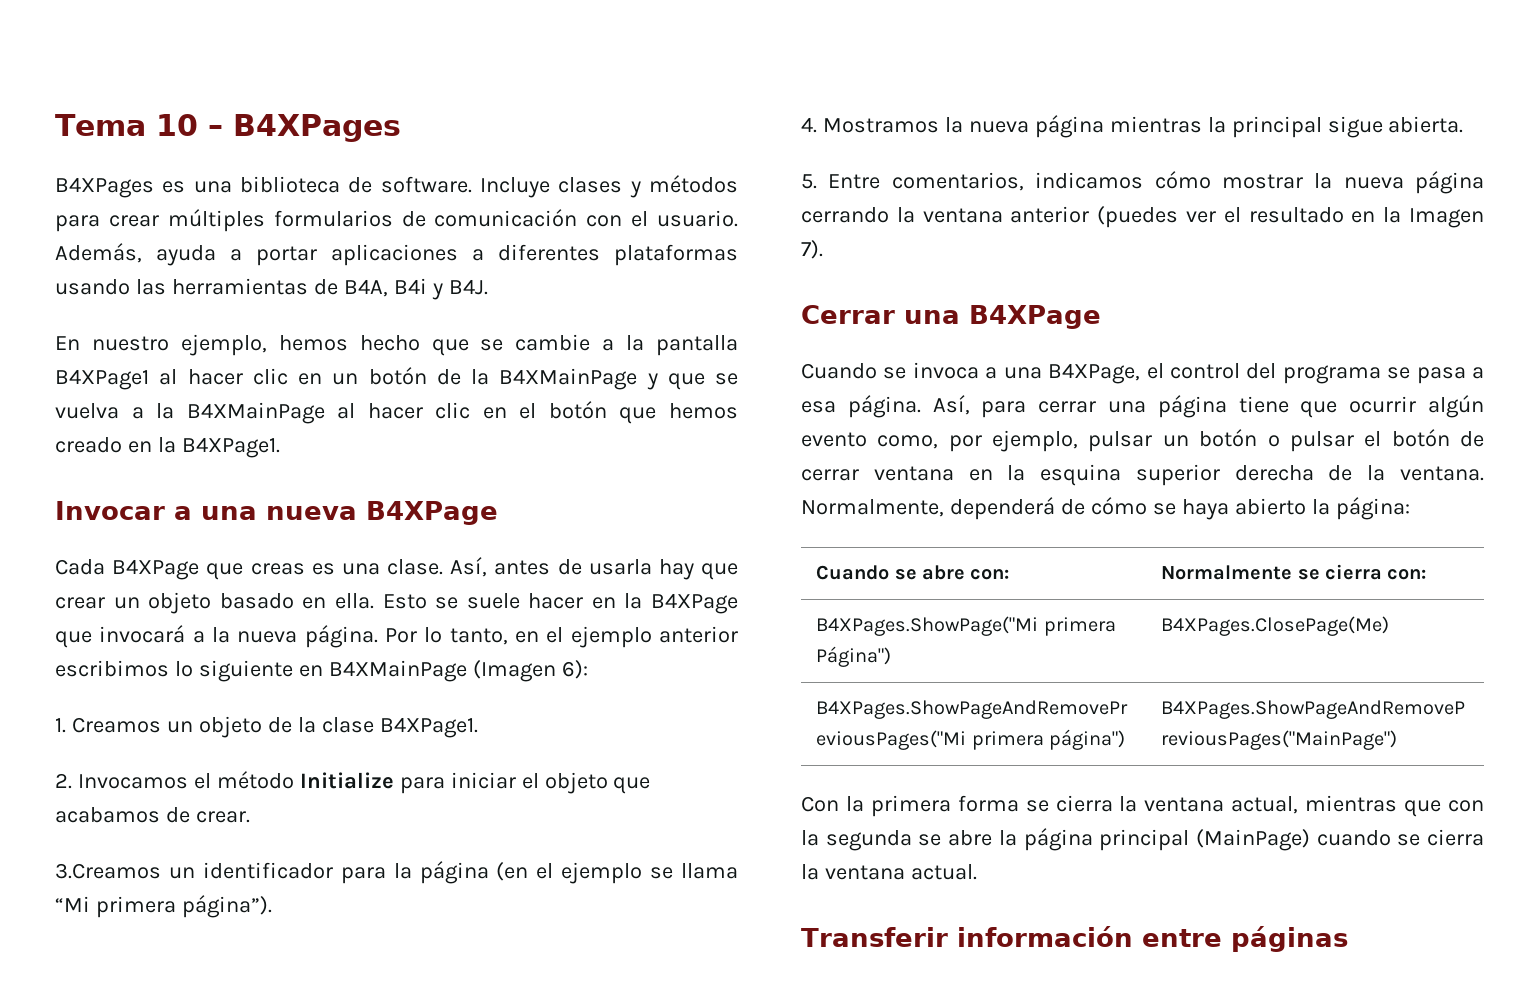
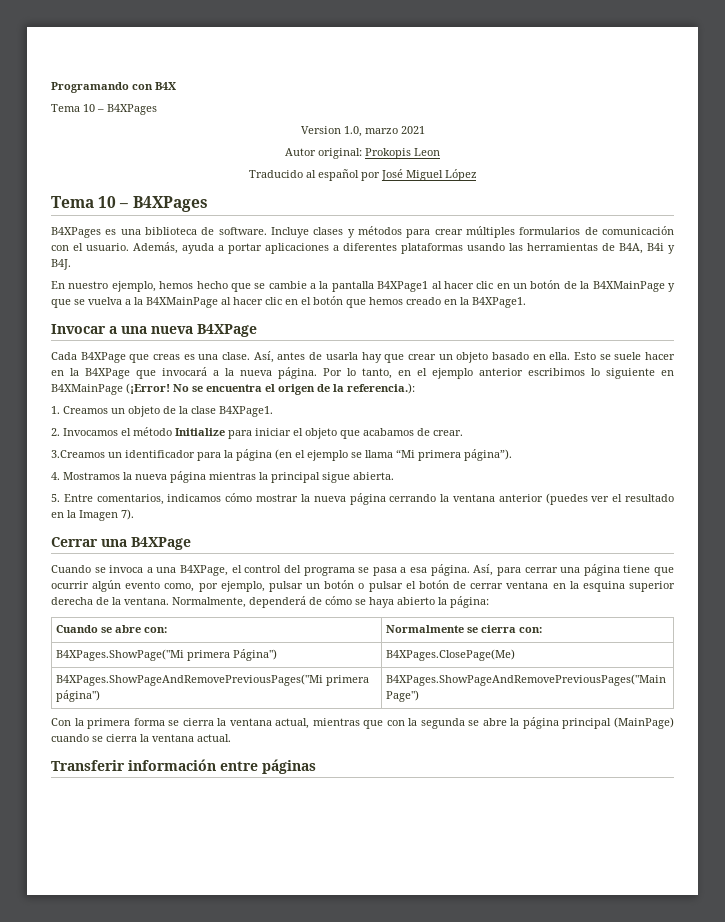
(55, 125) none -> [51,82,176,93] [51,104,157,115] [300,126,425,137] [285,148,440,159] [248,169,477,181] Programando con B4X // Tema 10 – B4XPages // Version 1.0, marzo 2021 // Autor original: Prokopis Leon // Traducido al español por José Miguel López //
[472,660,588,682] (Imagen 6): -> [126,383,415,395] (¡Error! No se encuentra el origen de la referencia.):

